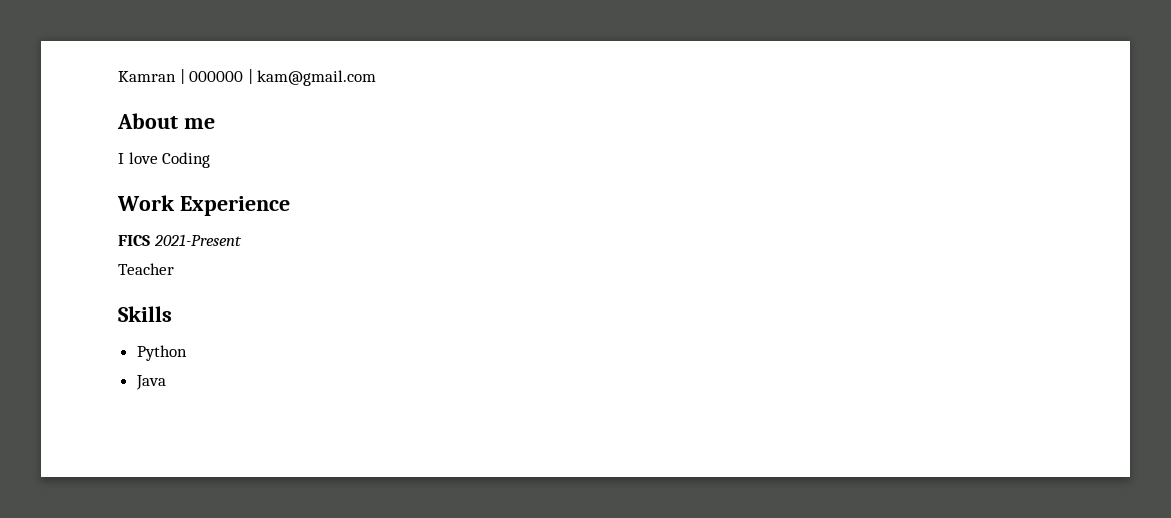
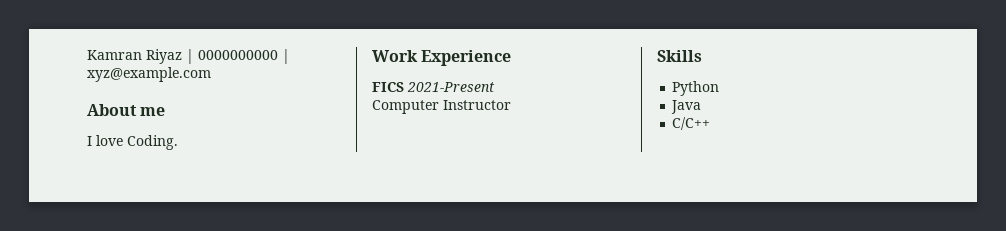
[179,69,377,86] | 000000 | kam@gmail.com -> [146,49,290,64] [87,67,211,82] Riyaz | 0000000000 | xyz@example.com
[162,152,211,168] Coding -> [127,135,178,150] Coding.
[118,263,174,275] Teacher -> [372,100,511,114] Computer Instructor
(166, 382) none -> [672,117,711,130] // C/C++

